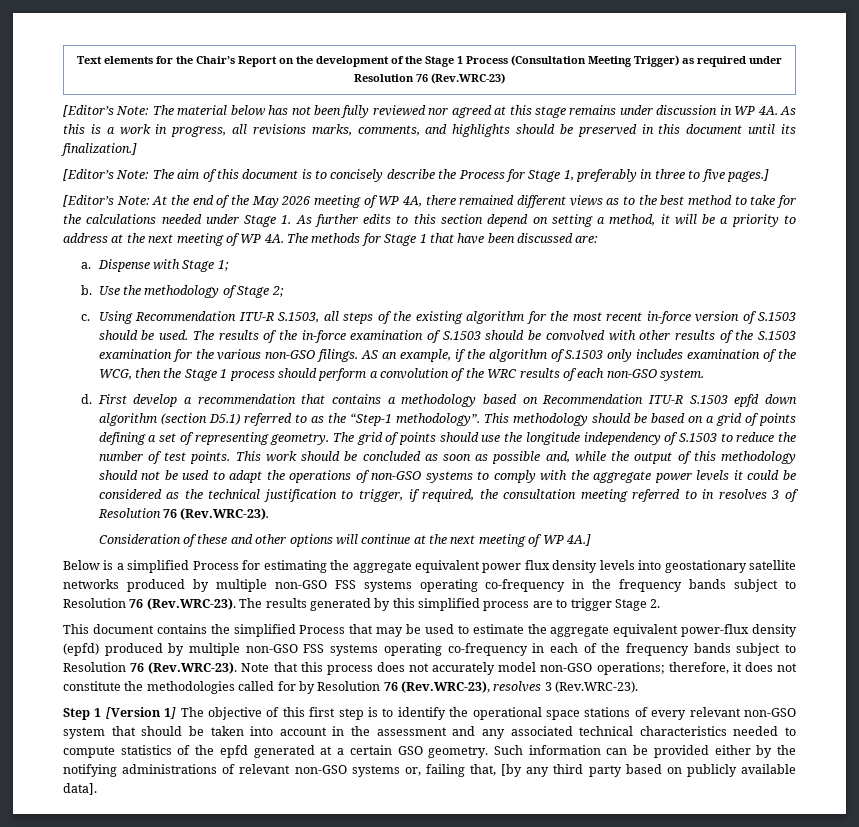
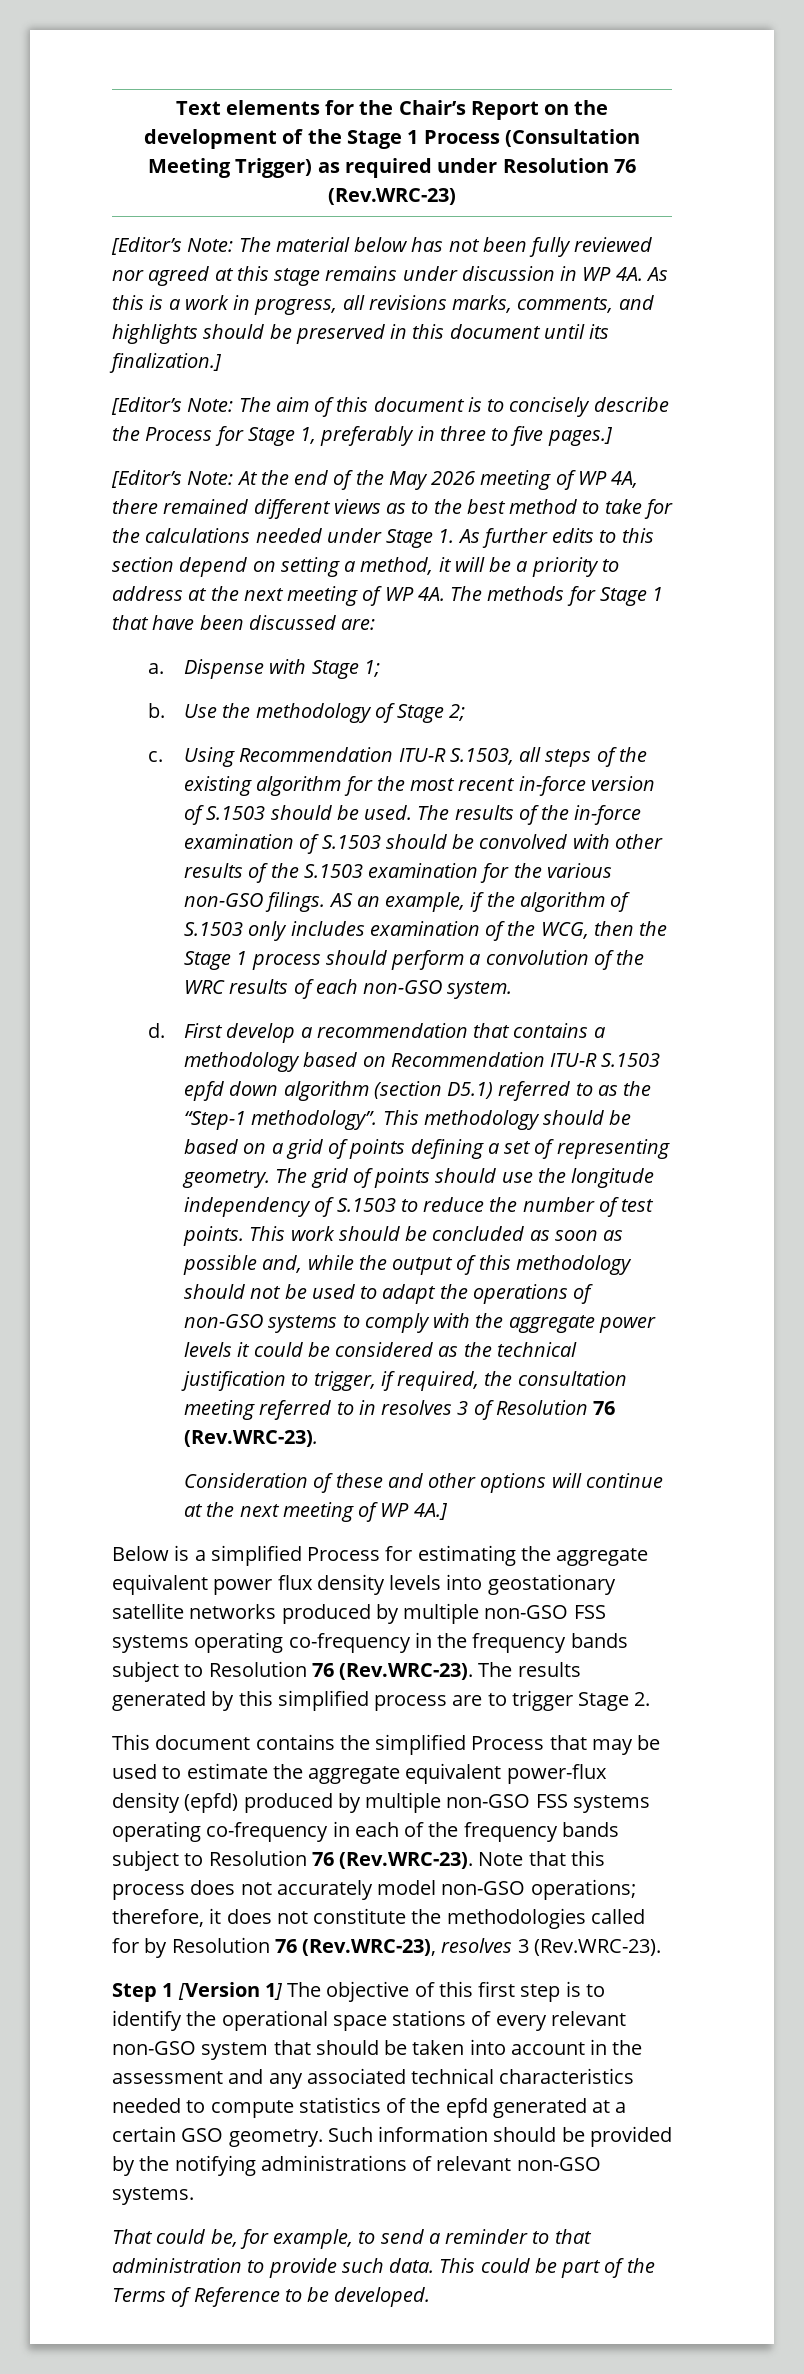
[606,748,628,755] can -> [493,2127,557,2142] should
[714,745,751,755] either -> (672, 2136) none
[351,764,796,777] [63,783,97,795] systems or, failing that, [by any third party based on publicly available data]. -> [112,2187,194,2205] [112,2229,592,2249] [112,2258,655,2278] [112,2287,431,2307] systems. // That could be, for example, to send a reminder to that administration to provide such data. This could be part of the Terms of Reference to be developed.

